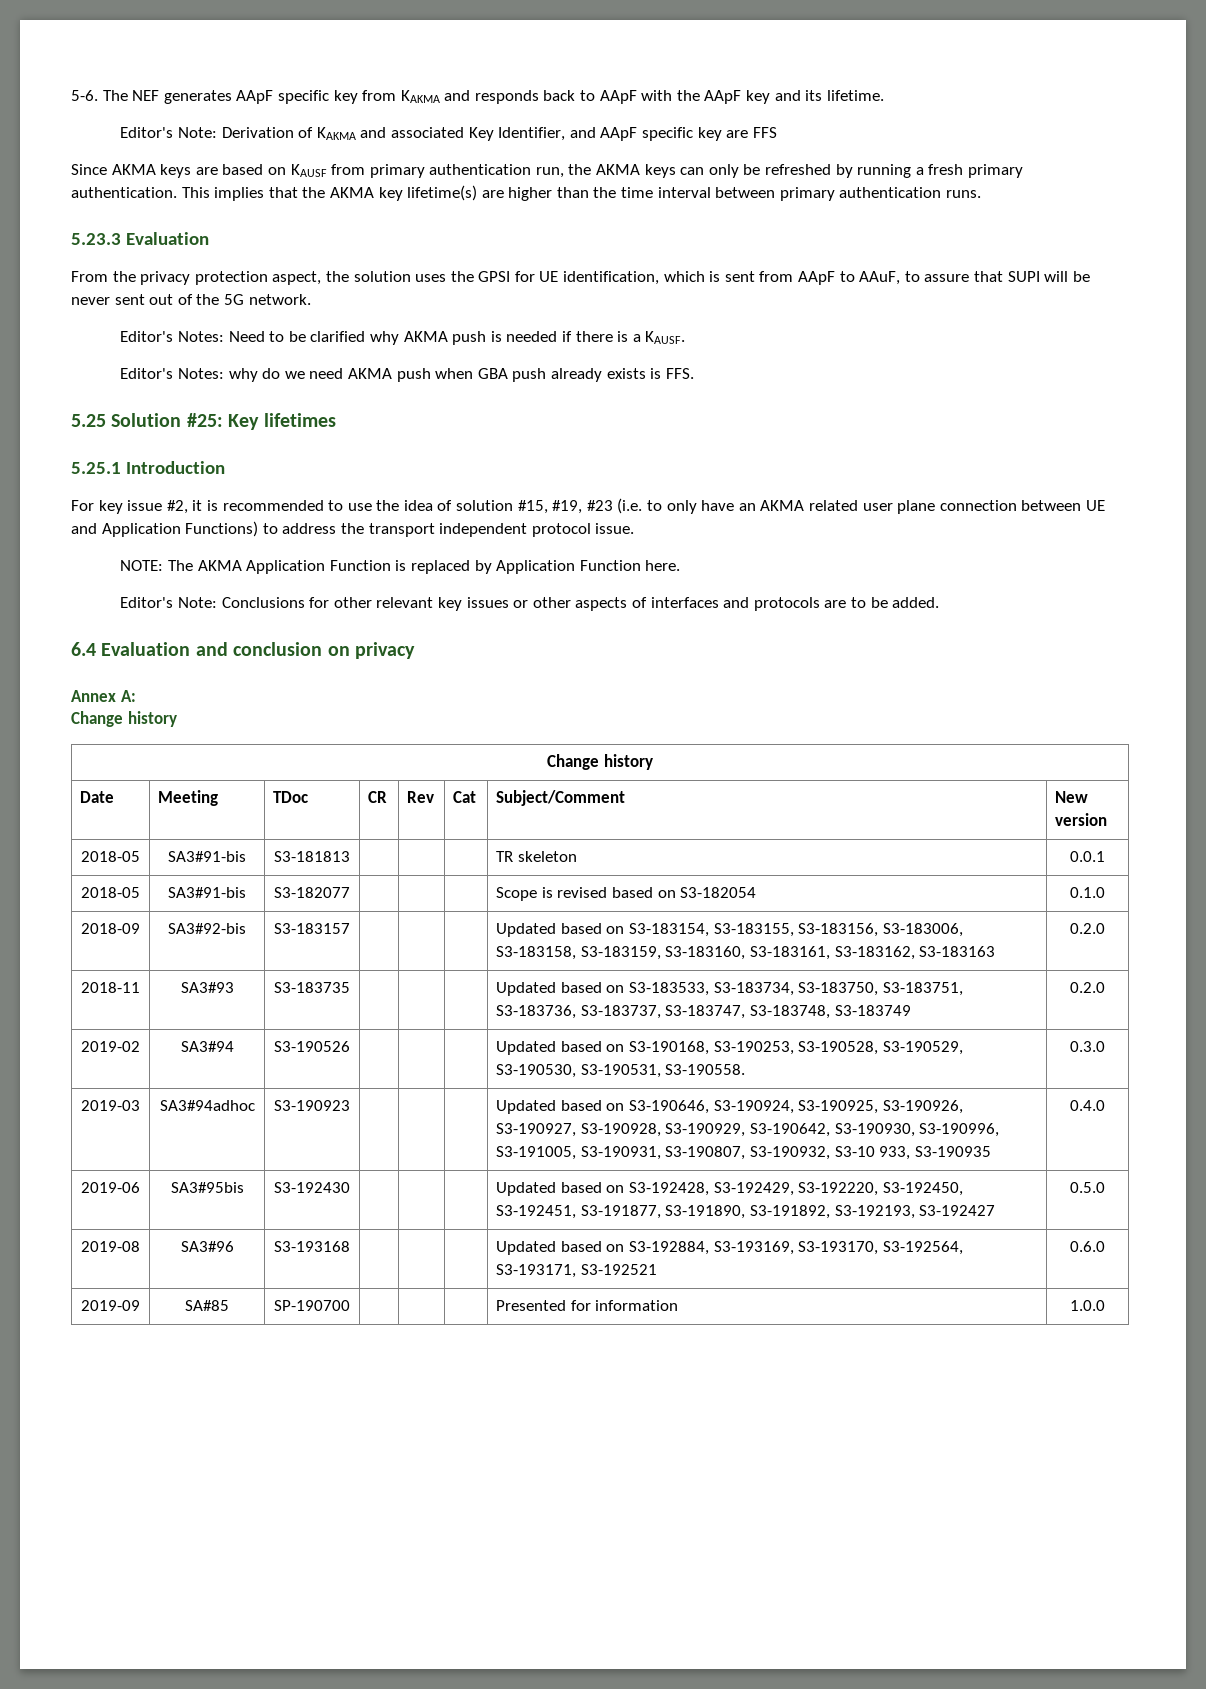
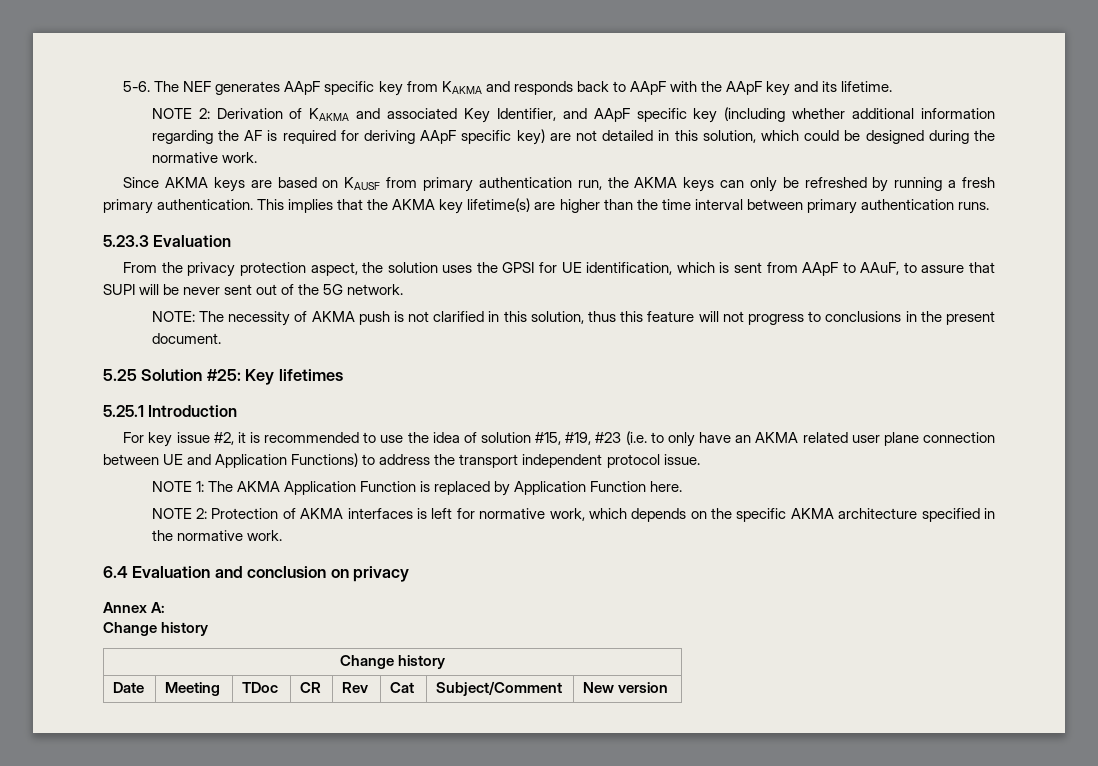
[120,127,218,138] Editor's Note: -> [151,108,210,119] NOTE 2:
[726,127,777,138] are FFS -> [724,107,996,122] [151,129,995,145] [151,152,257,163] (including whether additional information regarding the AF is required for deriving AApF specific key) are not detailed in this solution, which could be designed during the normative work.
[120,331,686,345] [120,368,694,382] Editor's Notes: Need to be clarified why AKMA push is needed if there is a KAUSF. // Editor's Notes: why do we need AKMA push when GBA push already exists is FFS. -> [151,311,996,326] [151,333,221,344] NOTE: The necessity of AKMA push is not clarified in this solution, thus this feature will not progress to conclusions in the present document.
[120,560,164,571] NOTE: -> [151,481,204,492] NOTE 1:
[120,597,940,611] Editor's Note: Conclusions for other relevant key issues or other aspects of interfaces and protocols are to be added. -> [151,508,995,522] [151,530,282,541] NOTE 2: Protection of AKMA interfaces is left for normative work, which depends on the specific AKMA architecture specified in the normative work.
[81,851,140,862] [168,851,246,862] [274,851,350,862] [496,851,577,862] [1070,851,1105,862] [81,887,140,898] [168,887,246,898] [274,887,350,898] [496,887,757,901] [1070,887,1105,898] [81,923,140,934] [168,923,246,934] [274,923,350,934] [496,923,963,937] [496,946,996,960] [1070,923,1105,934] [81,982,140,993] [180,982,234,993] [274,982,350,993] [496,982,963,996] [496,1005,911,1019] [1070,982,1105,993] [81,1041,140,1052] [180,1041,234,1052] [274,1041,350,1052] [496,1041,963,1055] [496,1064,746,1078] [1070,1041,1105,1052] [81,1100,140,1111] [159,1100,255,1111] [274,1100,350,1111] [496,1100,963,1114] [496,1123,1000,1137] [496,1146,991,1160] [1070,1100,1105,1111] [81,1182,140,1193] [170,1182,244,1193] [274,1182,350,1193] [496,1182,963,1196] [496,1205,996,1219] [1070,1182,1105,1193] [81,1241,140,1252] [180,1241,234,1252] [274,1241,350,1252] [496,1241,963,1255] [496,1264,657,1278] [1070,1241,1105,1252] [81,1300,140,1311] [185,1300,229,1311] [274,1300,350,1311] [496,1300,679,1311] [1070,1300,1105,1311] // 2018-05 | SA3#91-bis | S3-181813 | | | | TR skeleton | 0.0.1 // 2018-05 | SA3#91-bis | S3-182077 | | | | Scope is revised based on S3-182054 | 0.1.0 // 2018-09 | SA3#92-bis | S3-183157 | | | | Updated based on S3-183154, S3-183155, S3-183156, S3-183006, S3-183158, S3-183159, S3-183160, S3-183161, S3-183162, S3-183163 | 0.2.0 // 2018-11 | SA3#93 | S3-183735 | | | | Updated based on S3-183533, S3-183734, S3-183750, S3-183751, S3-183736, S3-183737, S3-183747, S3-183748, S3-183749 | 0.2.0 // 2019-02 | SA3#94 | S3-190526 | | | | Updated based on S3-190168, S3-190253, S3-190528, S3-190529, S3-190530, S3-190531, S3-190558. | 0.3.0 // 2019-03 | SA3#94adhoc | S3-190923 | | | | Updated based on S3-190646, S3-190924, S3-190925, S3-190926, S3-190927, S3-190928, S3-190929, S3-190642, S3-190930, S3-190996, S3-191005, S3-190931, S3-190807, S3-190932, S3-10 933, S3-190935 | 0.4.0 // 2019-06 | SA3#95bis | S3-192430 | | | | Updated based on S3-192428, S3-192429, S3-192220, S3-192450, S3-192451, S3-191877, S3-191890, S3-191892, S3-192193, S3-192427 | 0.5.0 // 2019-08 | SA3#96 | S3-193168 | | | | Updated based on S3-192884, S3-193169, S3-193170, S3-192564, S3-193171, S3-192521 | 0.6.0 // 2019-09 | SA#85 | SP-190700 | | | | Presented for information | 1.0.0 -> (669, 687) none

